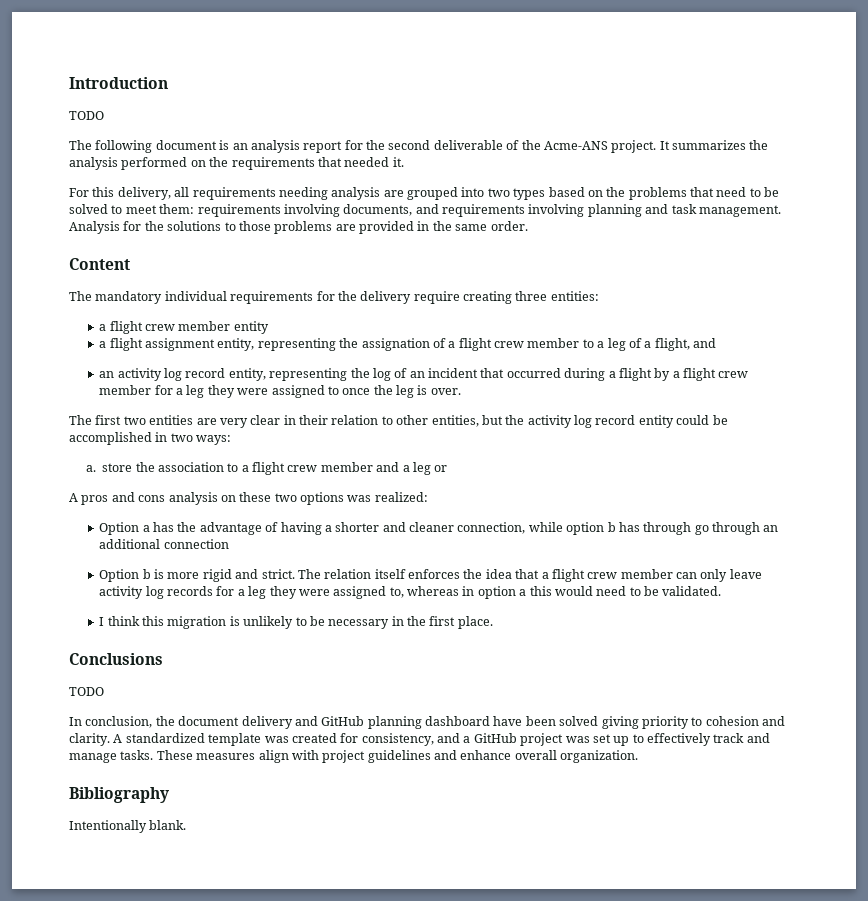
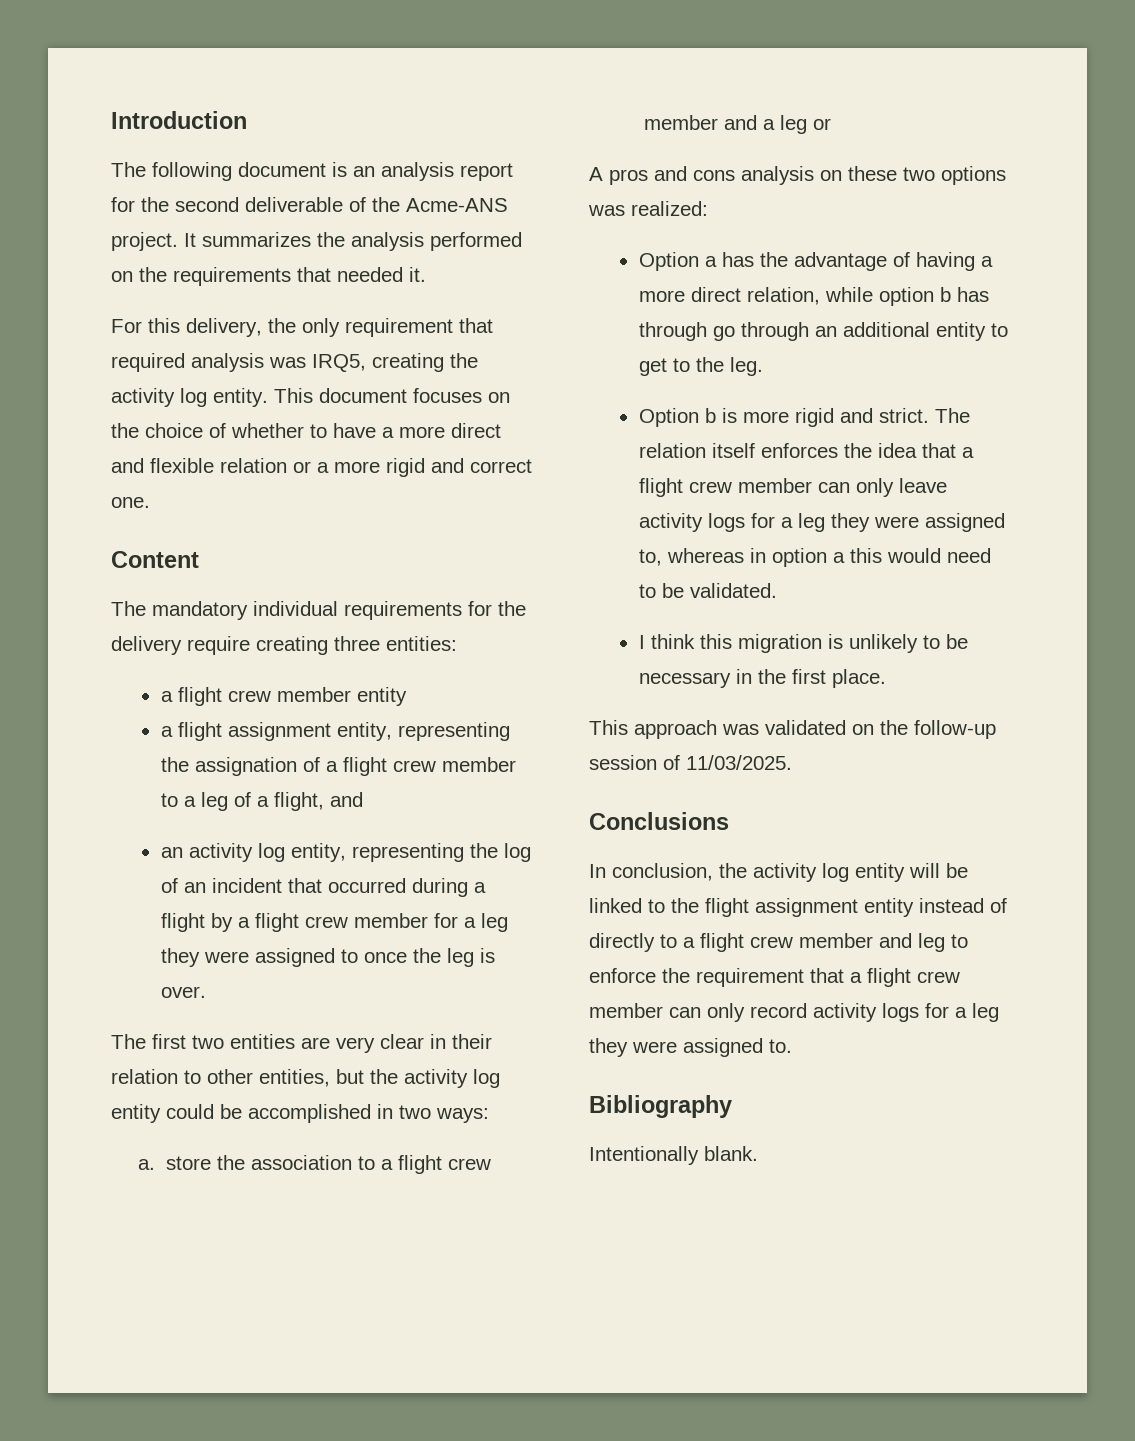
[69,111,104,120] // TODO -> (247, 120) none
[174,187,780,200] [69,204,781,217] [69,221,528,234] all requirements needing analysis are grouped into two types based on the problems that need to be solved to meet them: requirements involving documents, and requirements involving planning and task management. Analysis for the solutions to those problems are provided in the same order. -> [268,318,493,337] [111,353,478,372] [111,388,510,407] [111,423,501,438] [111,458,532,477] [111,497,150,508] the only requirement that required analysis was IRQ5, creating the activity log entity. This document focuses on the choice of whether to have a more direct and flexible relation or a more rigid and correct one.
[185,368,226,378] record -> (285, 852) none
[595,415,636,425] record -> (500, 1078) none
[335,522,526,534] shorter and cleaner connection, -> [638,287,820,305] more direct relation,
[163,539,229,549] connection -> [935,322,1008,341] [638,357,763,376] entity to get to the leg.
[145,586,214,599] log records -> [707,513,745,532] logs
(493, 622) none -> [589,720,996,739] [589,755,792,770] // This approach was validated on the follow-up session of 11/03/2025.
[69,687,104,696] // TODO -> (729, 821) none
[178,716,785,729] [69,733,770,746] [69,750,639,763] document delivery and GitHub planning dashboard have been solved giving priority to cohesion and clarity. A standardized template was created for consistency, and a GitHub project was set up to effectively track and manage tasks. These measures align with project guidelines and enhance overall organization. -> [753,863,968,882] [589,898,1007,917] [589,933,968,952] [589,968,960,987] [589,1003,999,1022] [589,1038,792,1057] activity log entity will be linked to the flight assignment entity instead of directly to a flight crew member and leg to enforce the requirement that a flight crew member can only record activity logs for a leg they were assigned to.

